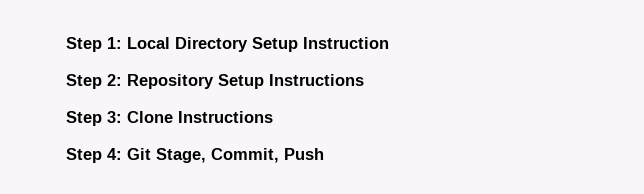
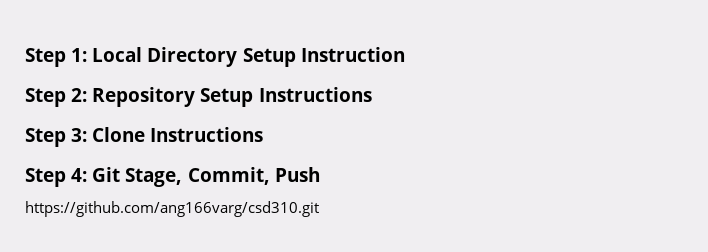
(324, 154) none -> [25,201,319,217] // https://github.com/ang166varg/csd310.git

